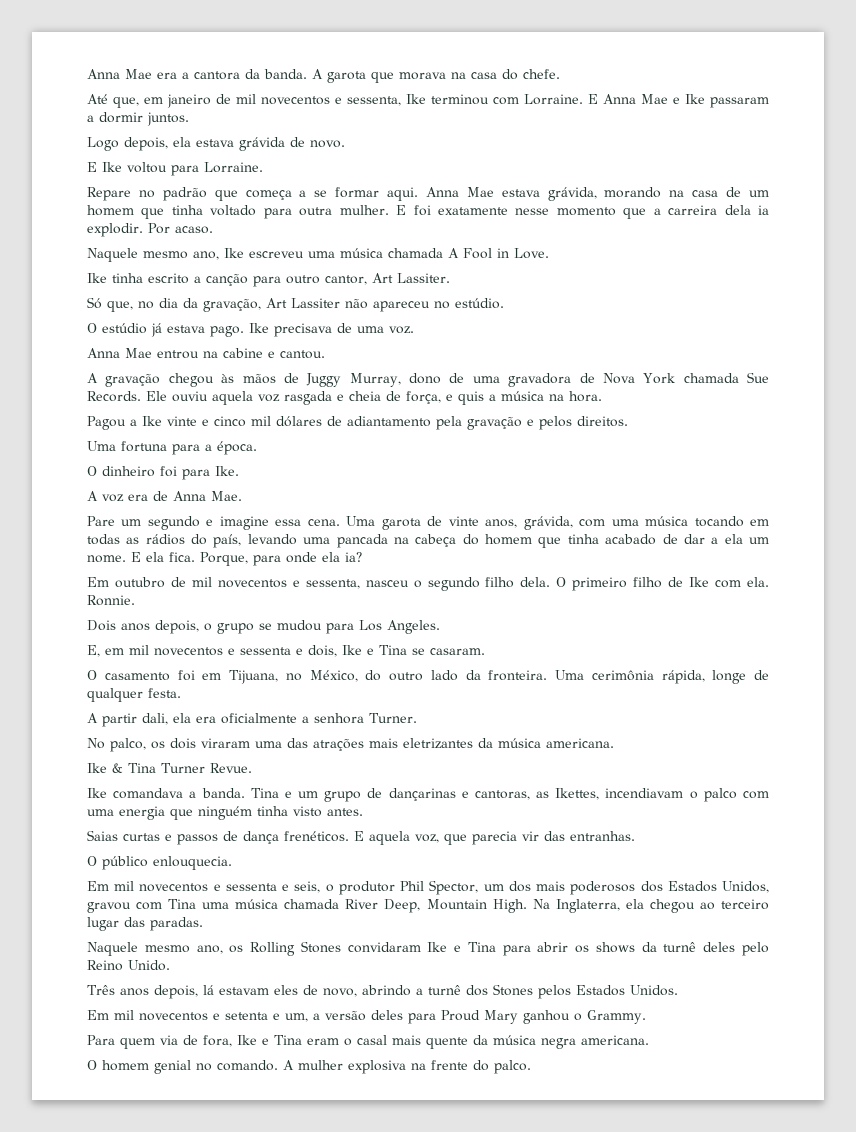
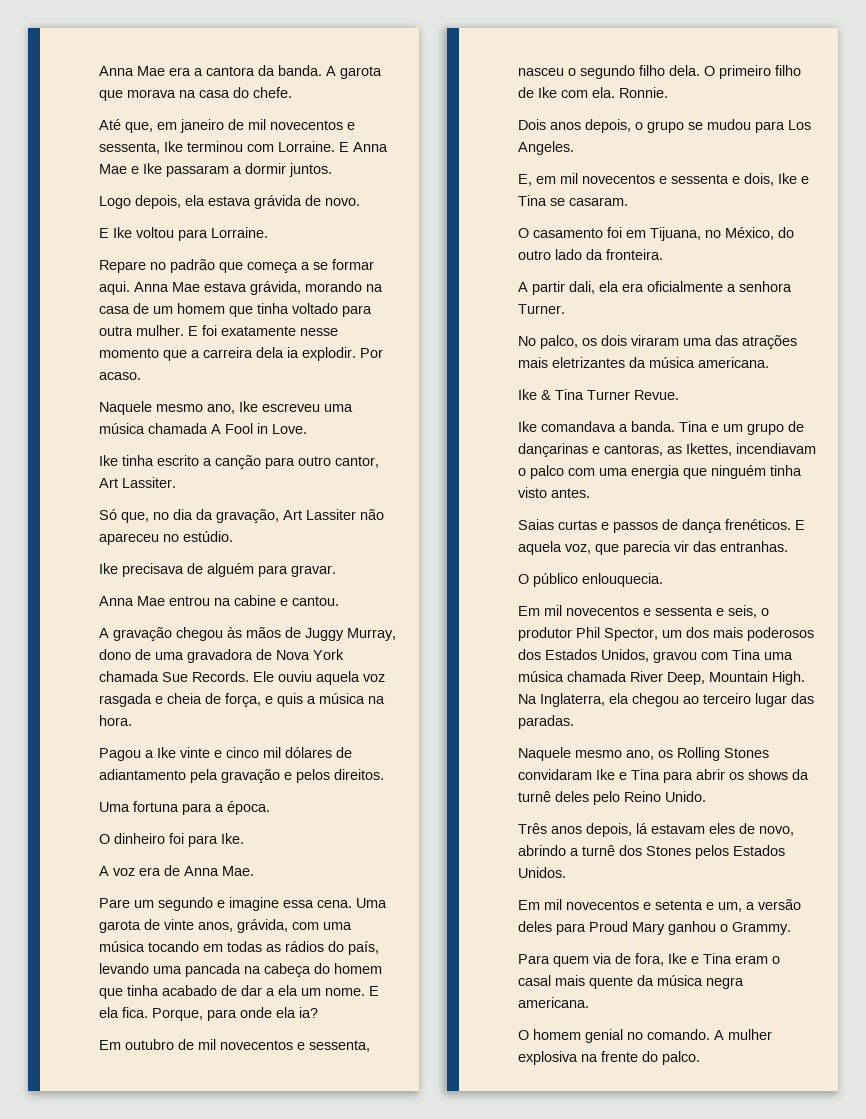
[87,323,414,337] O estúdio já estava pago. Ike precisava de uma voz. -> [99,563,336,577] Ike precisava de alguém para gravar.
[555,670,769,684] [87,688,181,702] Uma cerimônia rápida, longe de qualquer festa. -> (663, 254) none

